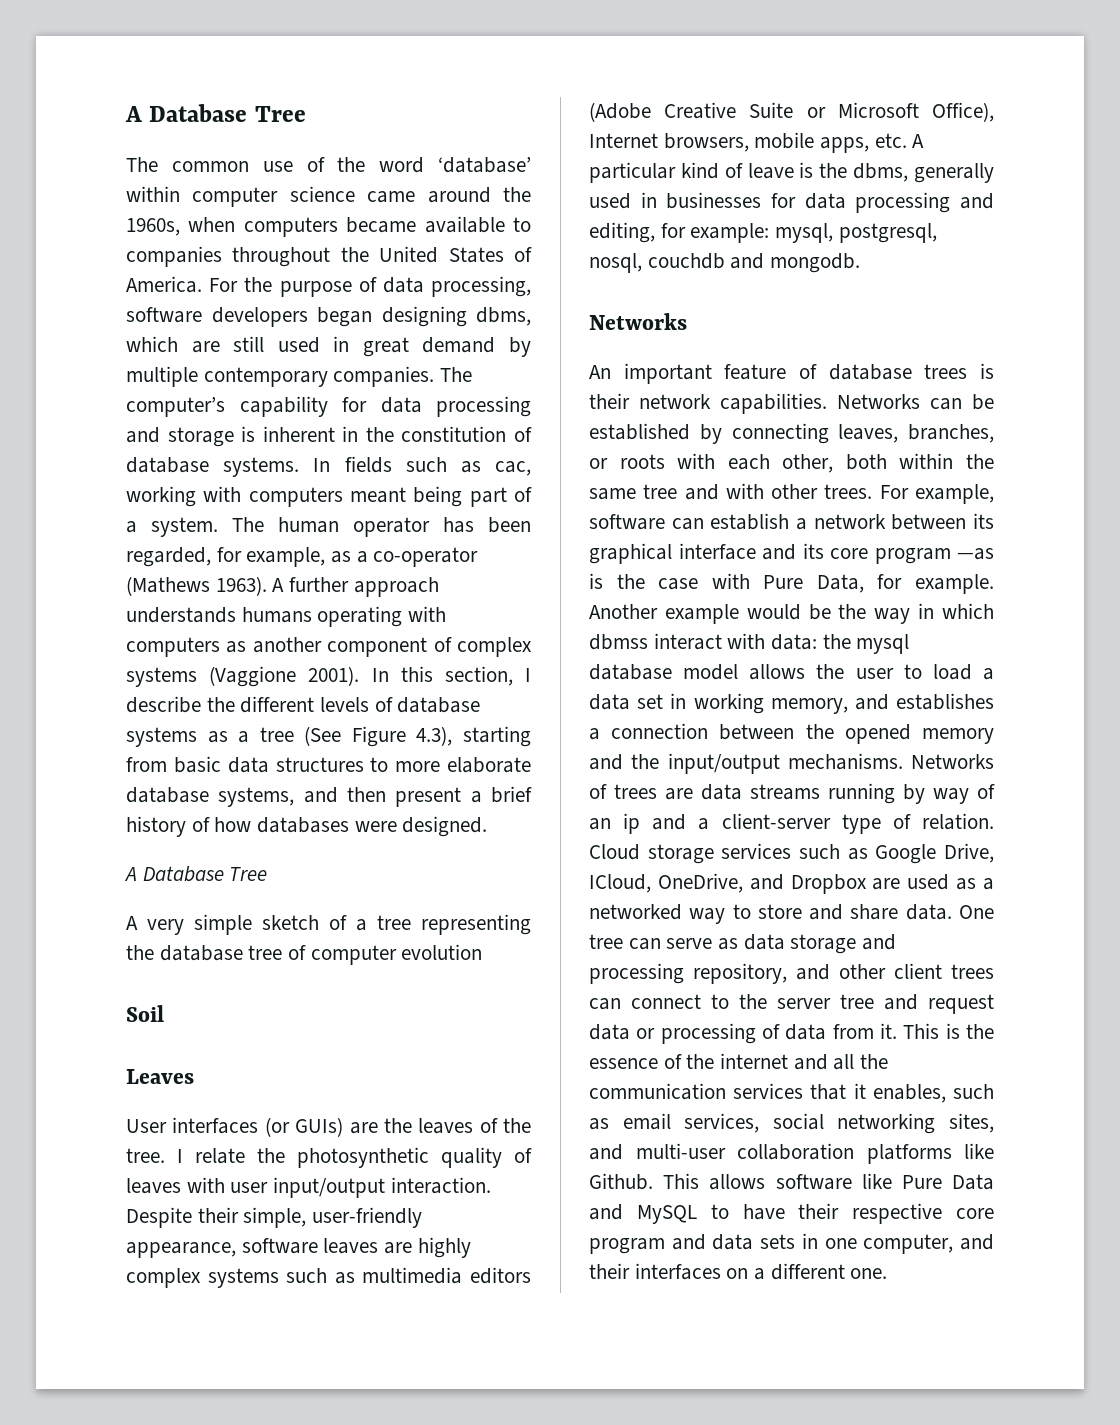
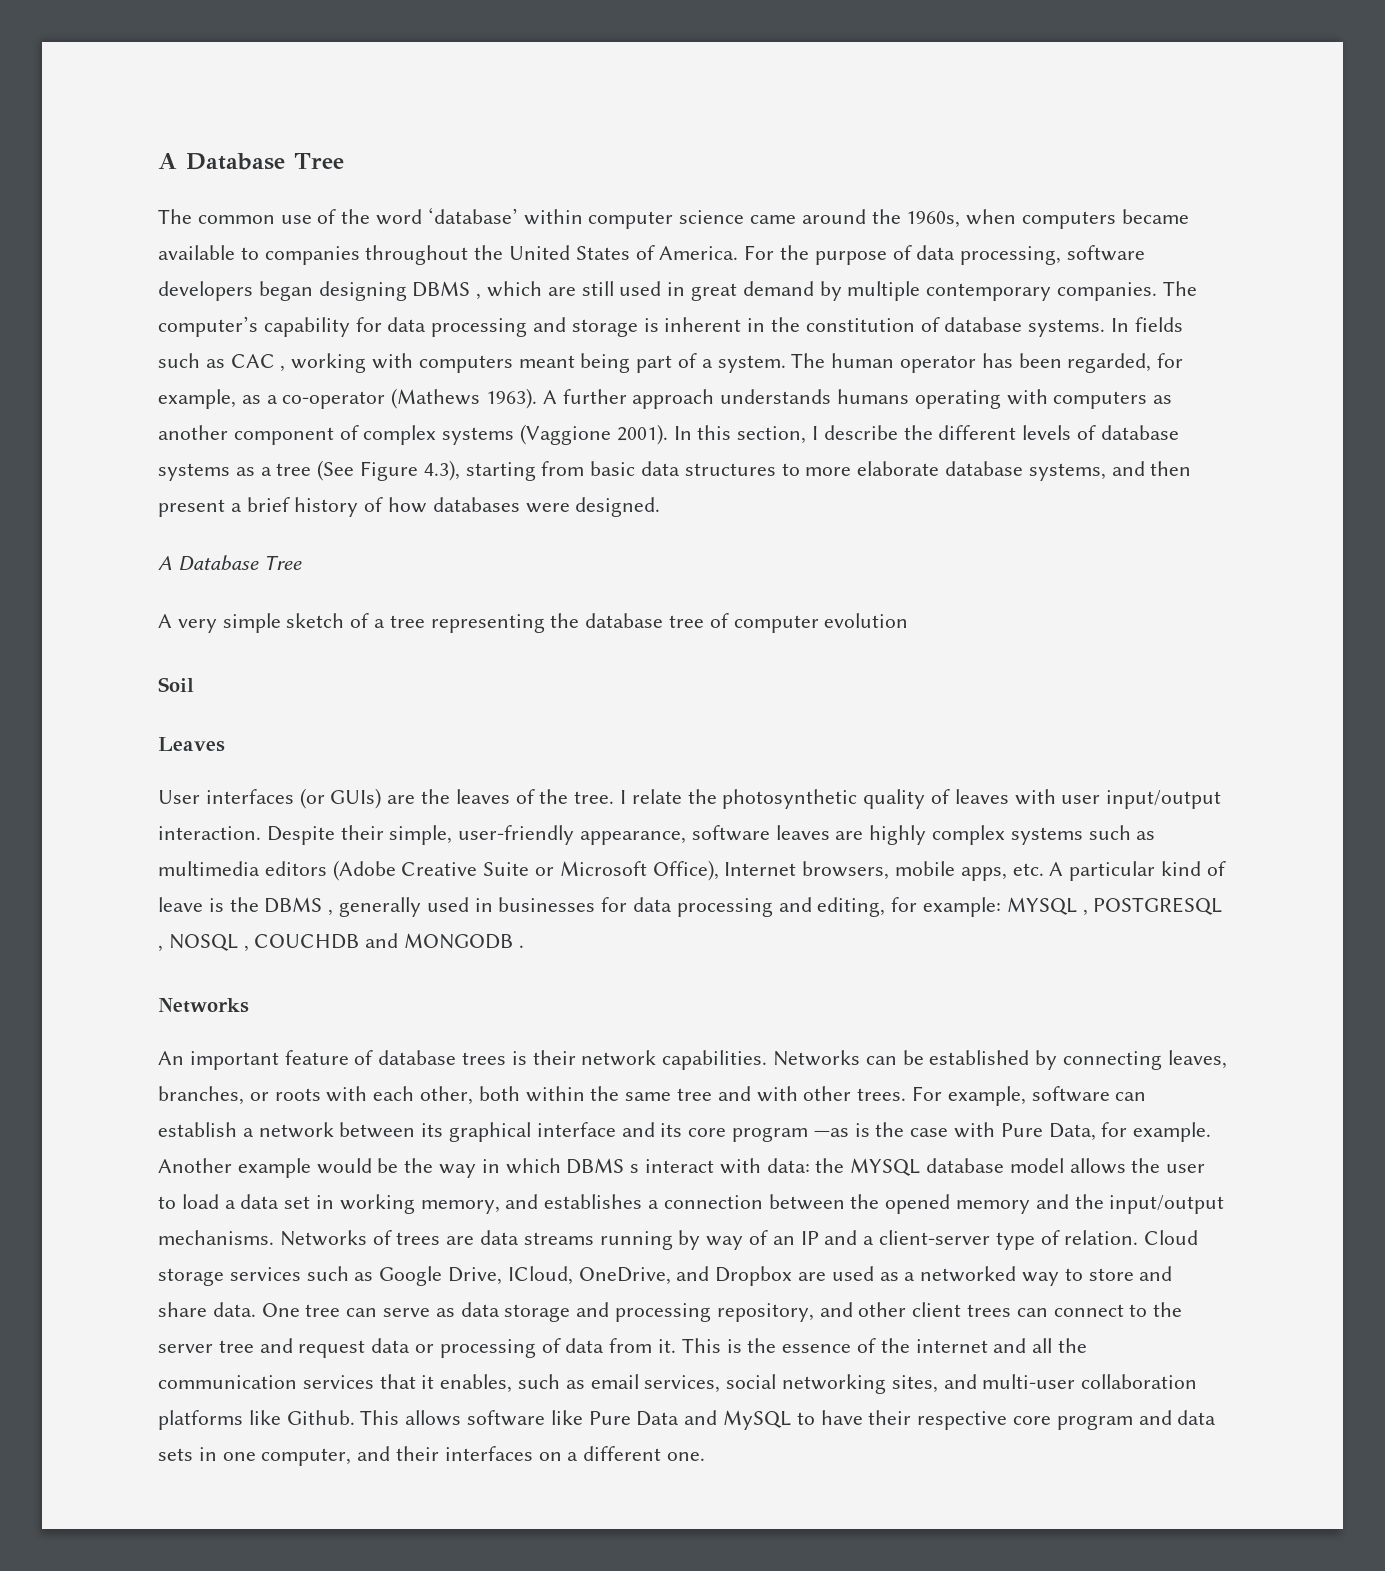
[476,307,531,326] dbms, -> [412,281,482,300] DBMS ,
[495,461,531,476] cac, -> [230,354,286,372] CAC ,
[853,163,909,182] dbms, -> [264,897,334,916] DBMS ,
[775,223,937,243] [589,253,861,273] mysql, postgresql, nosql, couchdb and mongodb. -> [1006,897,1223,916] [158,933,524,952] MYSQL , POSTGRESQL , NOSQL , COUCHDB and MONGODB .
[589,634,648,650] dbmss -> [566,1158,640,1174] DBMS s
[856,634,910,654] mysql -> [850,1158,921,1176] MYSQL
[623,813,641,834] ip -> [800,1231,819,1245] IP

